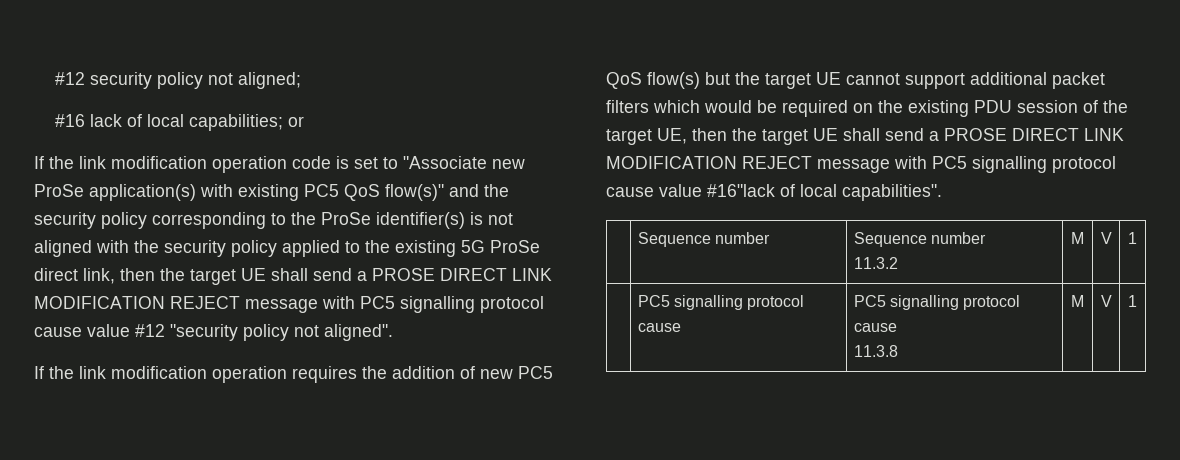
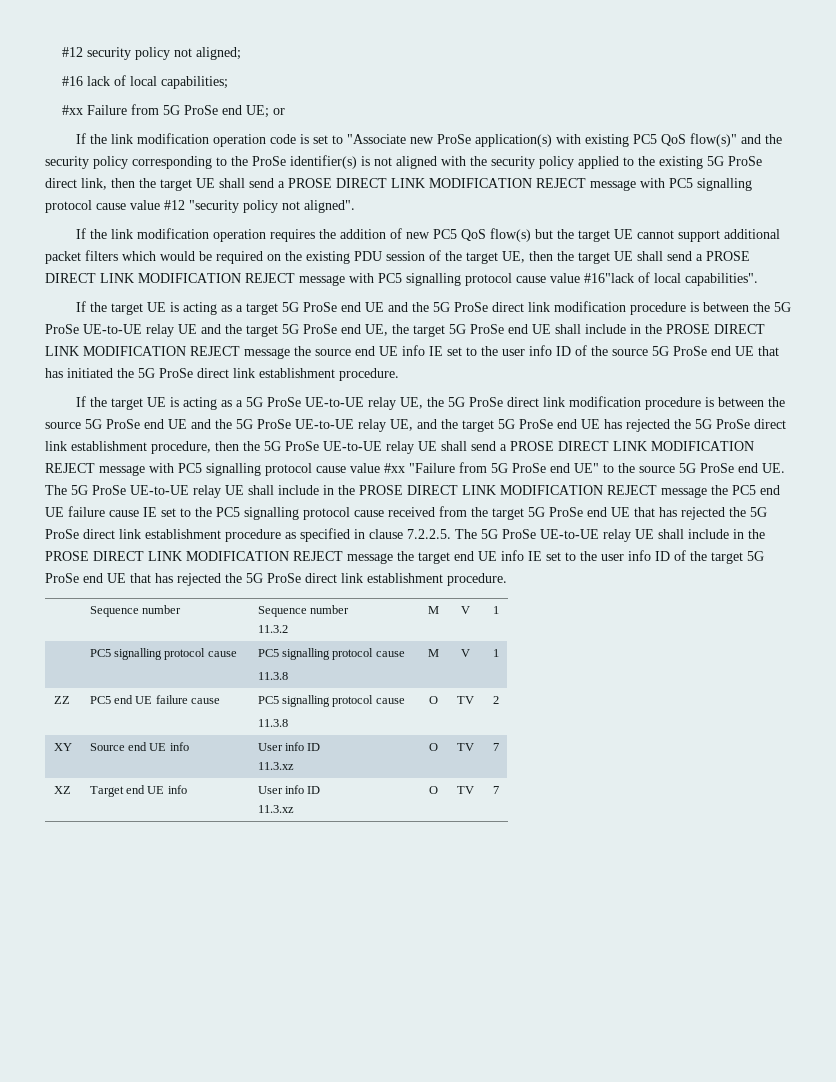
(283, 122) none -> [62,104,270,118] // #xx Failure from 5G ProSe end UE;
(942, 192) none -> [75,301,791,315] [45,324,765,337] [45,345,779,359] [45,368,399,381] [75,396,785,410] [45,419,786,432] [45,441,754,454] [45,462,785,476] [45,485,780,498] [45,506,767,520] [45,528,765,542] [45,550,764,564] [45,573,507,586] // If the target UE is acting as a target 5G ProSe end UE and the 5G ProSe direct link modification procedure is between the 5G ProSe UE-to-UE relay UE and the target 5G ProSe end UE, the target 5G ProSe end UE shall include in the PROSE DIRECT LINK MODIFICATION REJECT message the source end UE info IE set to the user info ID of the source 5G ProSe end UE that has initiated the 5G ProSe direct link establishment procedure. // If the target UE is acting as a 5G ProSe UE-to-UE relay UE, the 5G ProSe direct link modification procedure is between the source 5G ProSe end UE and the 5G ProSe UE-to-UE relay UE, and the target 5G ProSe end UE has rejected the 5G ProSe direct link establishment procedure, then the 5G ProSe UE-to-UE relay UE shall send a PROSE DIRECT LINK MODIFICATION REJECT message with PC5 signalling protocol cause value #xx "Failure from 5G ProSe end UE" to the source 5G ProSe end UE. The 5G ProSe UE-to-UE relay UE shall include in the PROSE DIRECT LINK MODIFICATION REJECT message the PC5 end UE failure cause IE set to the PC5 signalling protocol cause received from the target 5G ProSe end UE that has rejected the 5G ProSe direct link establishment procedure as specified in clause 7.2.2.5. The 5G ProSe UE-to-UE relay UE shall include in the PROSE DIRECT LINK MODIFICATION REJECT message the target end UE info IE set to the user info ID of the target 5G ProSe end UE that has rejected the 5G ProSe direct link establishment procedure.
(1137, 301) none -> [53,696,70,704] [89,695,221,704] [257,695,405,707] [257,719,288,727] [428,696,438,704] [457,696,474,704] [492,696,499,704] [53,743,72,751] [89,742,189,751] [257,742,321,751] [257,762,294,770] [428,743,438,751] [457,743,474,751] [492,743,499,751] [53,786,71,794] [89,785,187,797] [257,785,321,794] [257,805,294,813] [428,786,438,794] [457,786,474,794] [492,786,499,794] // ZZ | PC5 end UE failure cause | PC5 signalling protocol cause // 11.3.8 | O | TV | 2 // XY | Source end UE info | User info ID // 11.3.xz | O | TV | 7 // XZ | Target end UE info | User info ID // 11.3.xz | O | TV | 7

